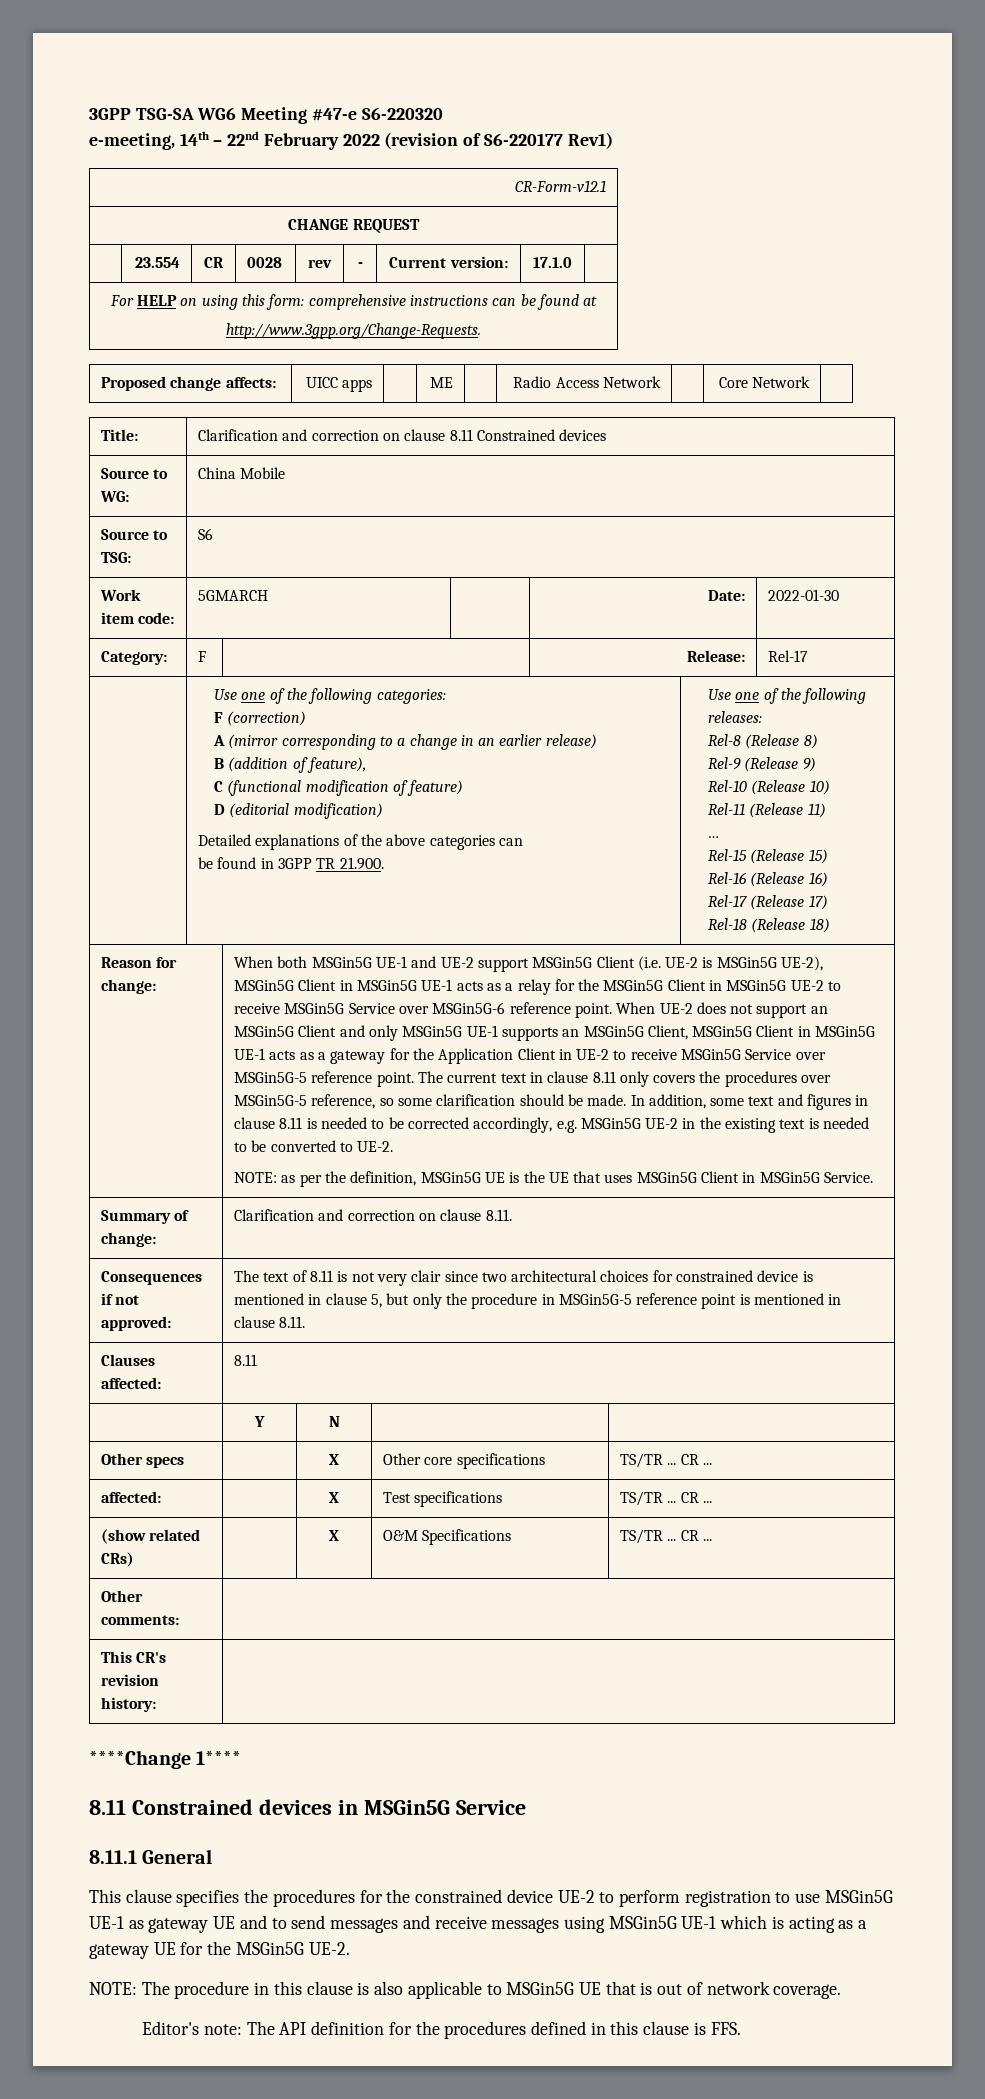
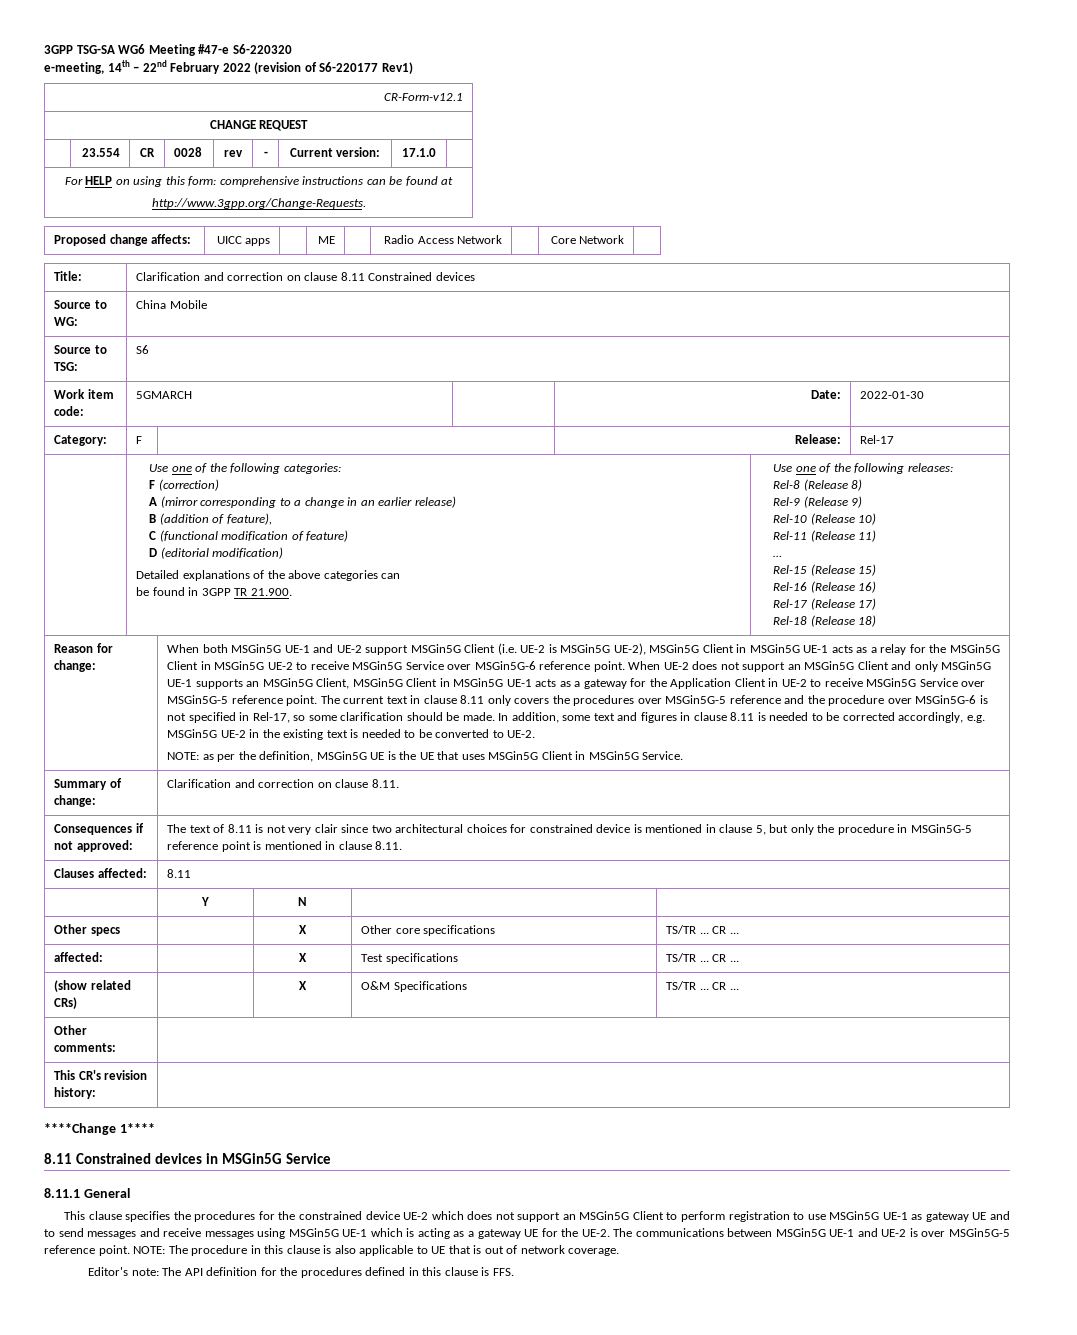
[311,1094,376,1109] reference, -> [729,695,988,706] [166,712,290,723] reference and the procedure over MSGin5G-6 is not specified in Rel-17,
(595, 1896) none -> [431,1211,664,1222] which does not support an MSGin5G Client
[235,1942,350,1955] MSGin5G UE-2. // -> [581,1228,1011,1237] [44,1245,130,1256] UE-2. The communications between MSGin5G UE-1 and UE-2 is over MSGin5G-5 reference point.
[506,1982,575,1995] MSGin5G -> (428, 1250) none

